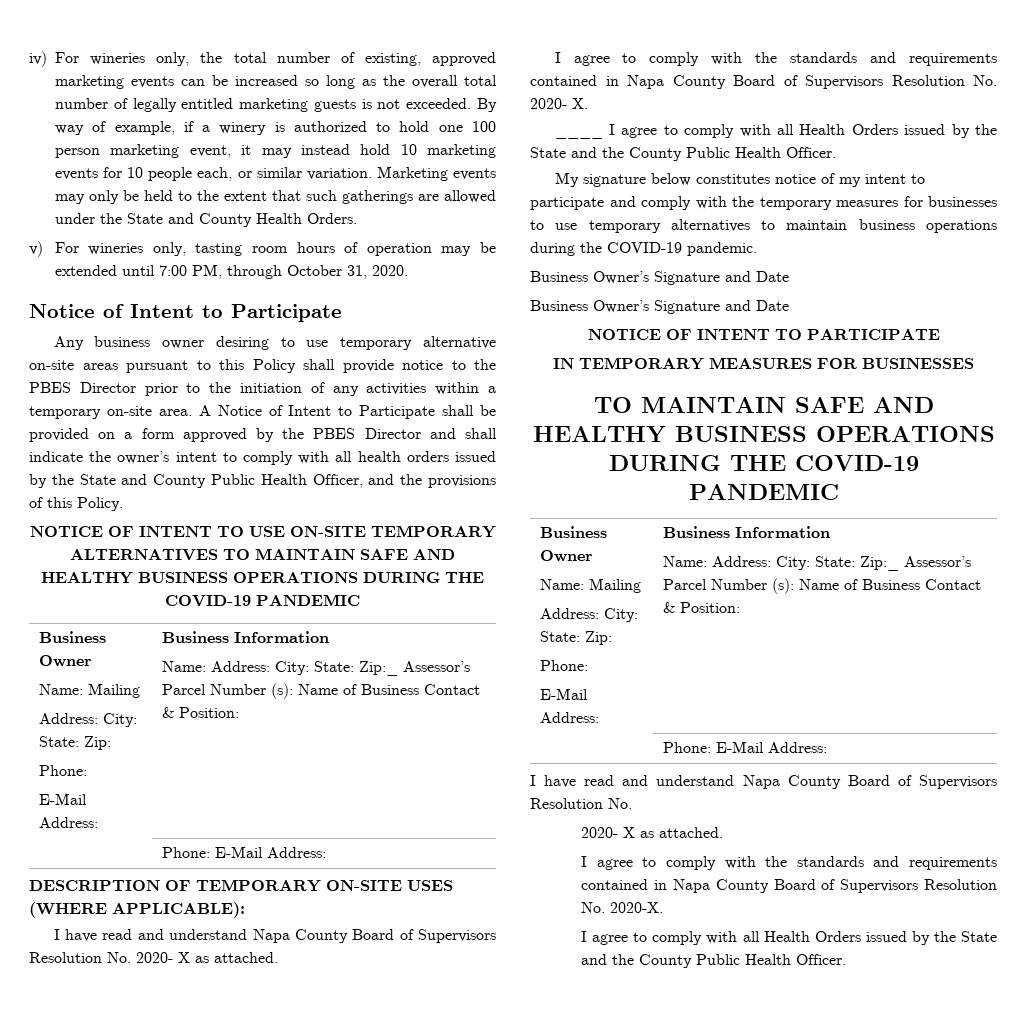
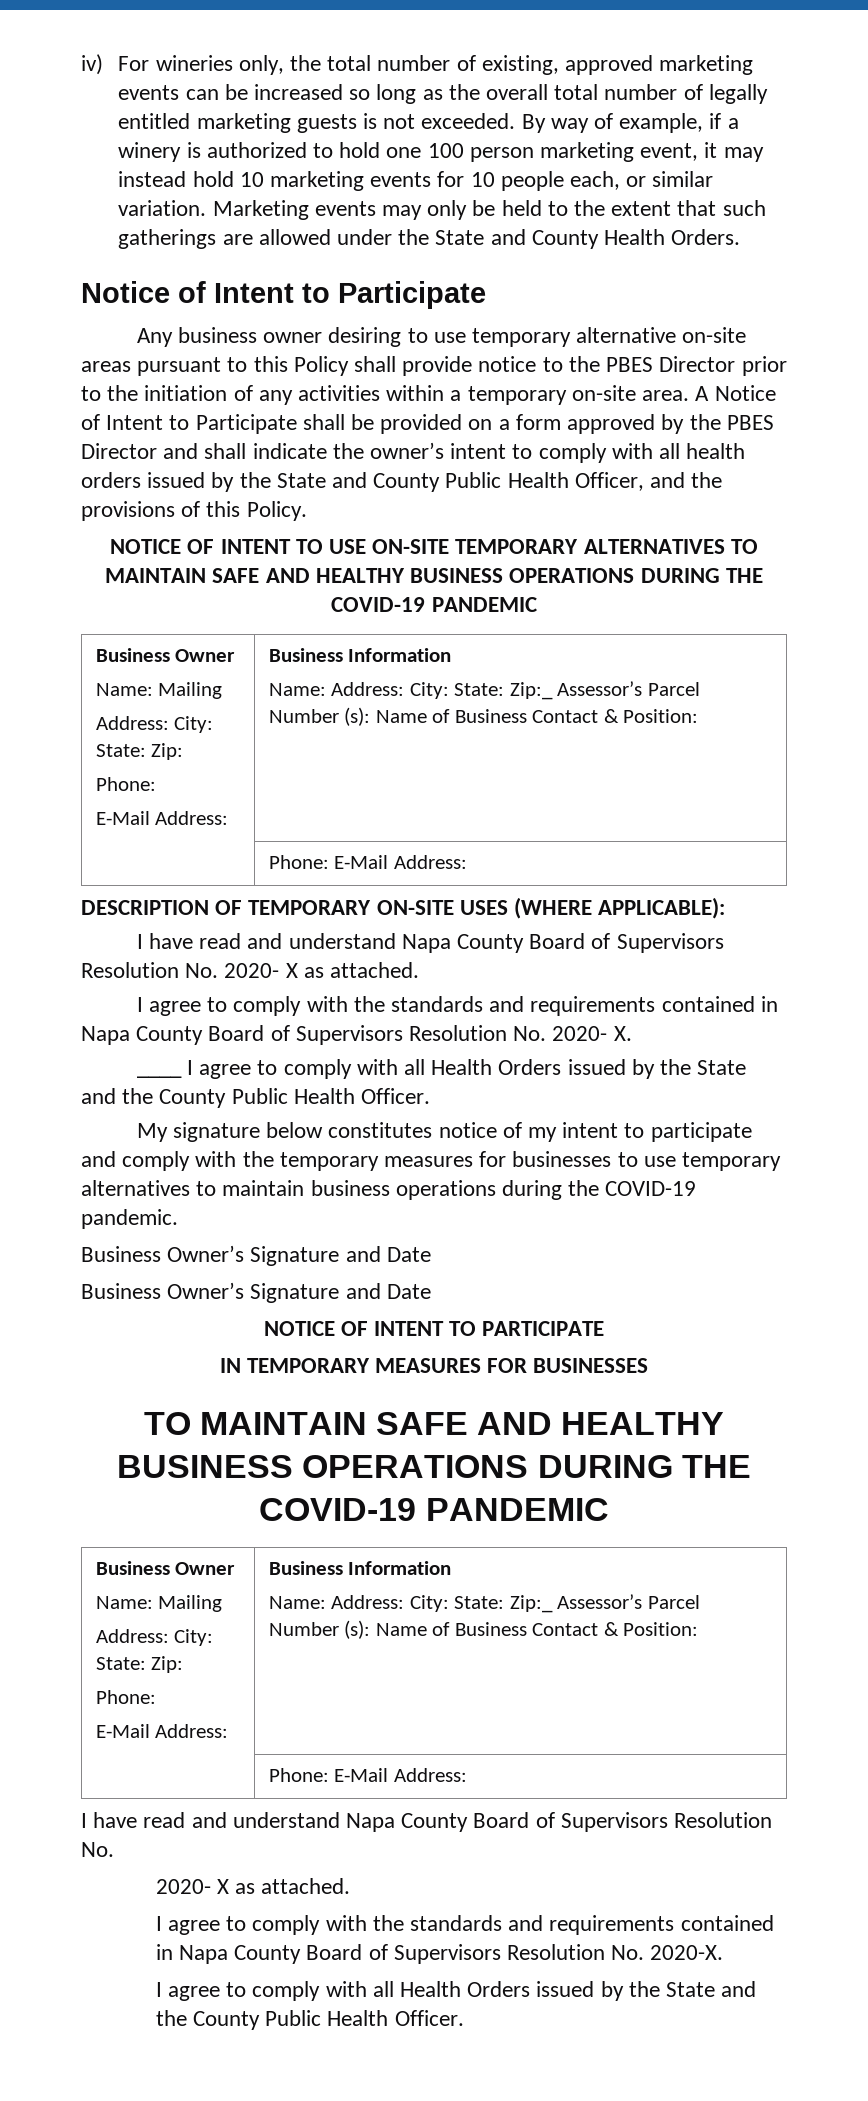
[29,241,496,257] [54,264,408,279] // v) For wineries only, tasting room hours of operation may be extended until 7:00 PM, through October 31, 2020. -> (741, 237) none

